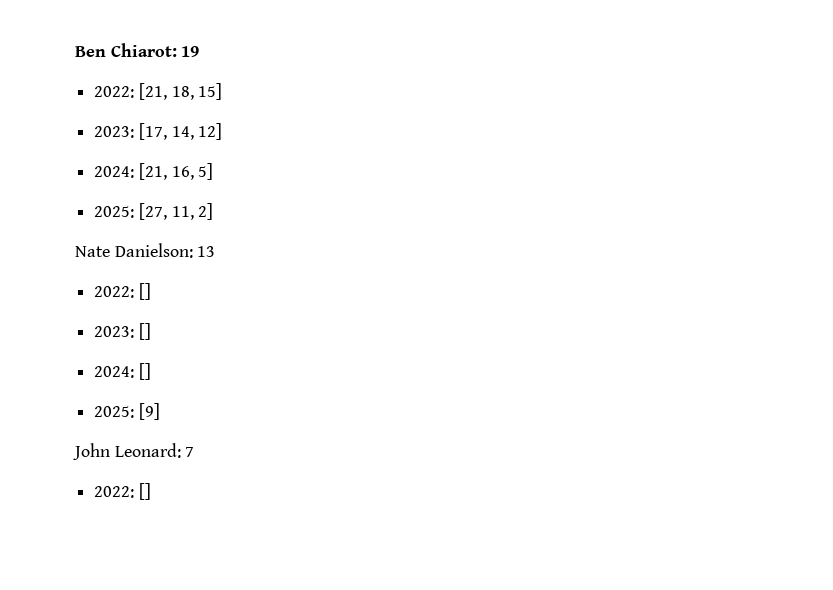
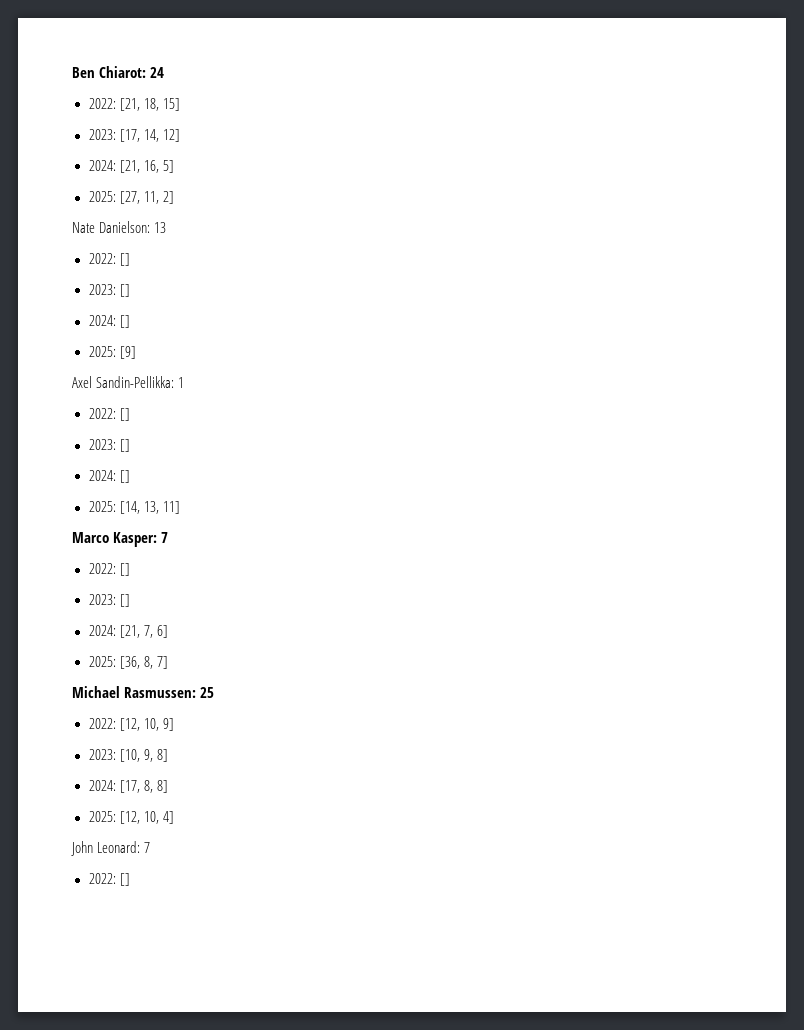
[181,46,200,57] 19 -> [150,67,165,78] 24
(160, 411) none -> [72,376,185,388] [88,408,130,421] [88,439,130,452] [88,470,130,483] [88,501,180,514] [72,532,169,547] [88,563,130,576] [88,594,130,607] [88,625,168,638] [88,656,168,669] [72,686,215,698] [88,718,174,731] [88,749,168,762] [88,780,168,793] [88,811,174,824] // Axel Sandin-Pellikka: 1 // 2022: [] // 2023: [] // 2024: [] // 2025: [14, 13, 11] // Marco Kasper: 7 // 2022: [] // 2023: [] // 2024: [21, 7, 6] // 2025: [36, 8, 7] // Michael Rasmussen: 25 // 2022: [12, 10, 9] // 2023: [10, 9, 8] // 2024: [17, 8, 8] // 2025: [12, 10, 4]

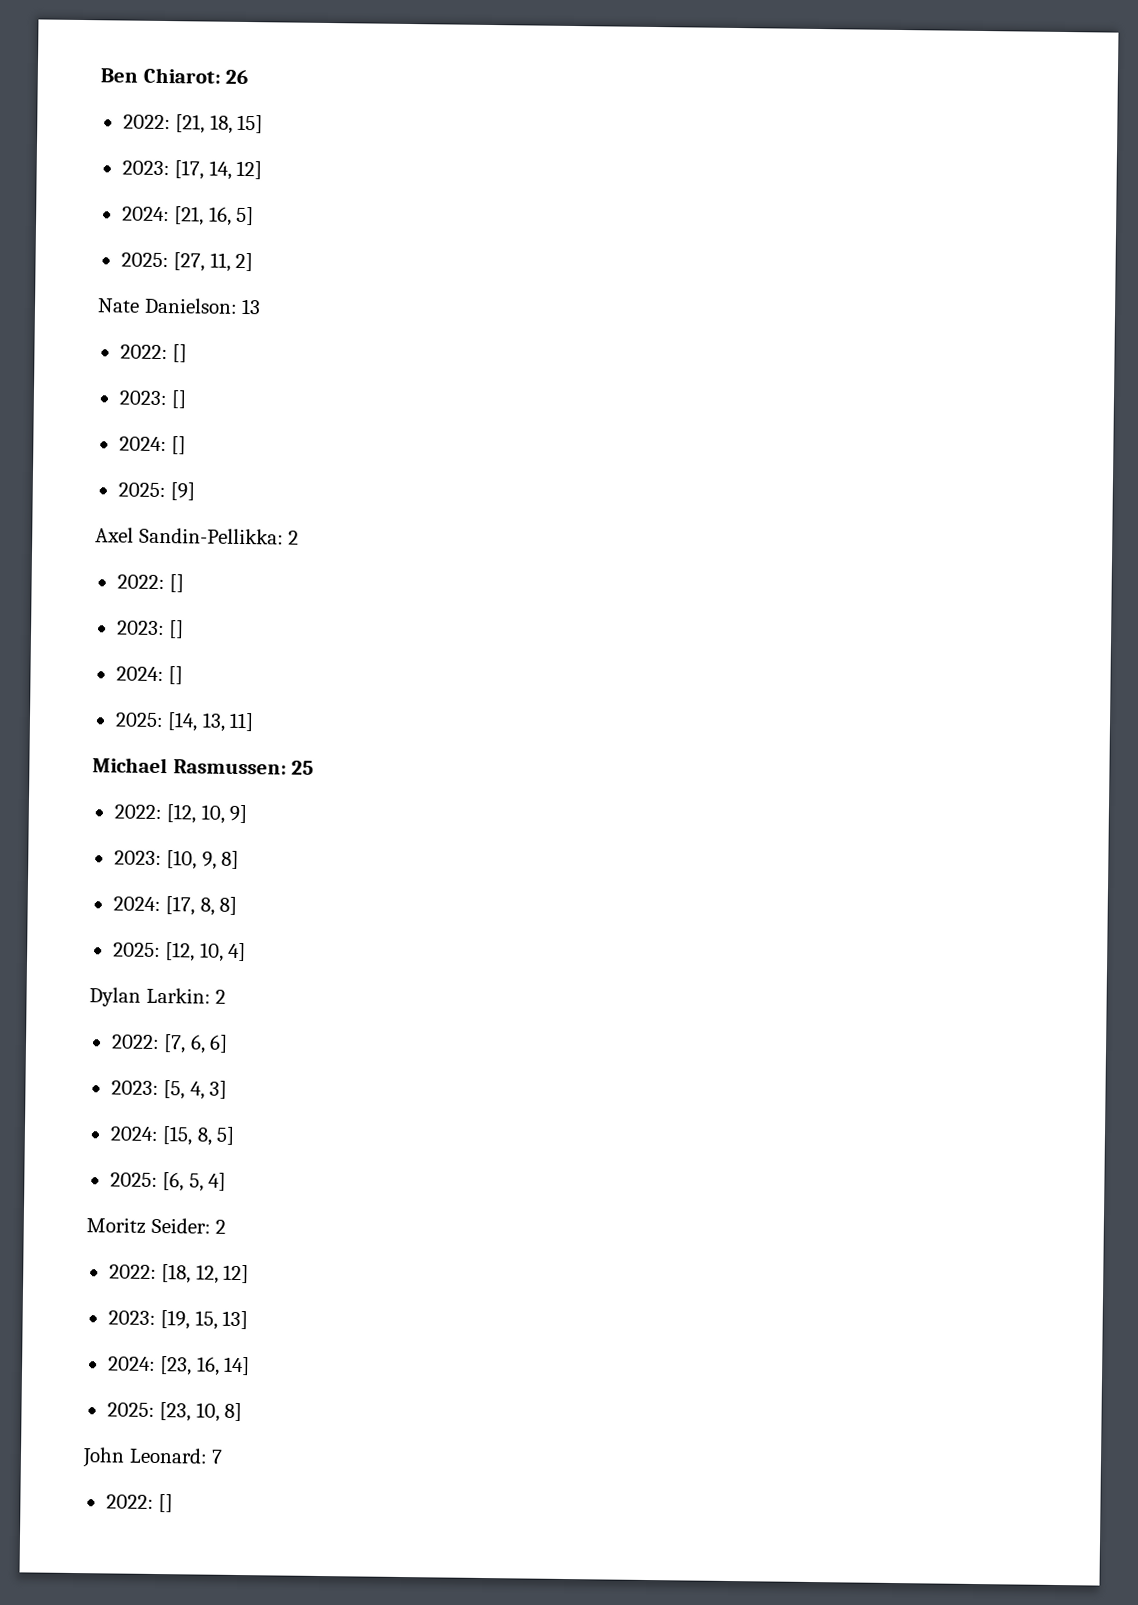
[150,67,165,78] 24 -> [225,69,249,85] 26
[178,377,185,388] 1 -> [288,530,300,545] 2
[72,532,169,547] [88,563,130,576] [88,594,130,607] [88,625,168,638] [88,656,168,669] // Marco Kasper: 7 // 2022: [] // 2023: [] // 2024: [21, 7, 6] // 2025: [36, 8, 7] -> (255, 722) none
(174, 817) none -> [89,987,227,1007] [110,1034,229,1054] [110,1080,228,1100] [109,1126,236,1146] [109,1172,227,1192] [86,1217,227,1234] [108,1264,250,1284] [107,1310,249,1330] [107,1356,251,1376] [106,1402,243,1422] // Dylan Larkin: 2 // 2022: [7, 6, 6] // 2023: [5, 4, 3] // 2024: [15, 8, 5] // 2025: [6, 5, 4] // Moritz Seider: 2 // 2022: [18, 12, 12] // 2023: [19, 15, 13] // 2024: [23, 16, 14] // 2025: [23, 10, 8]

